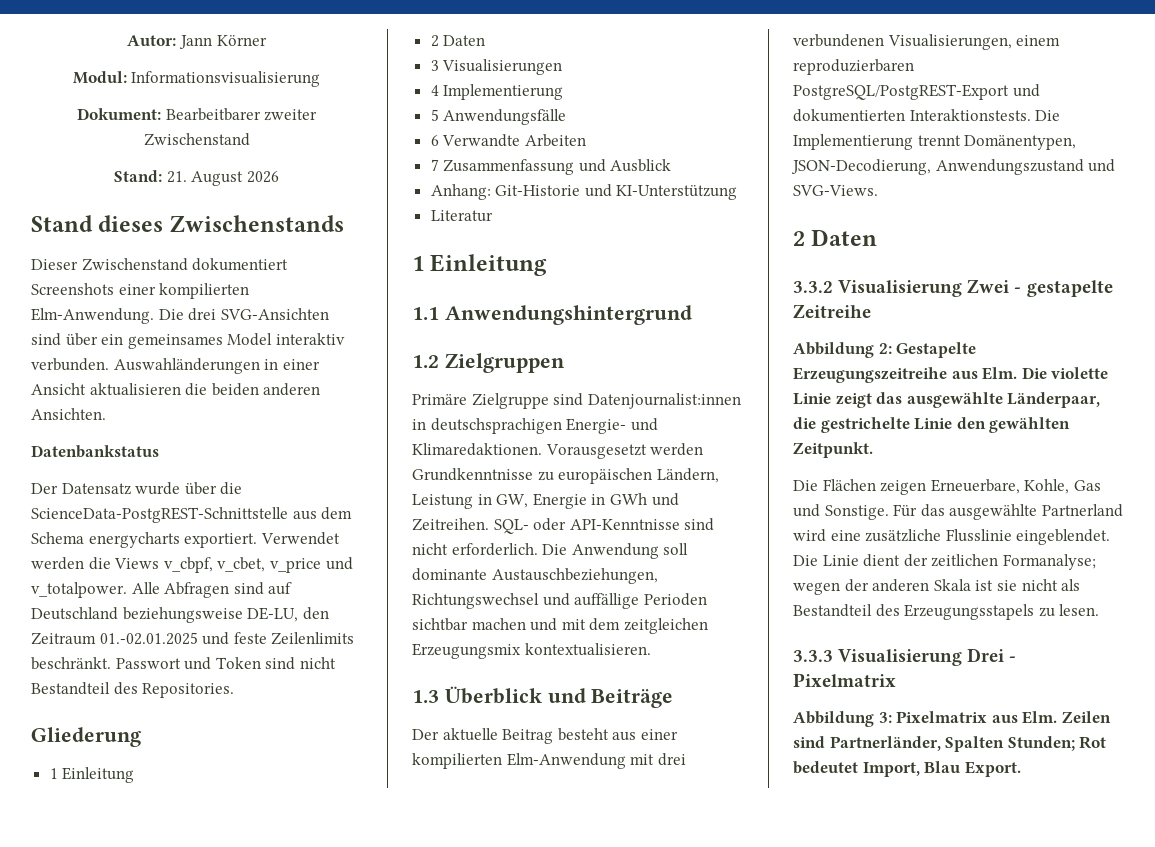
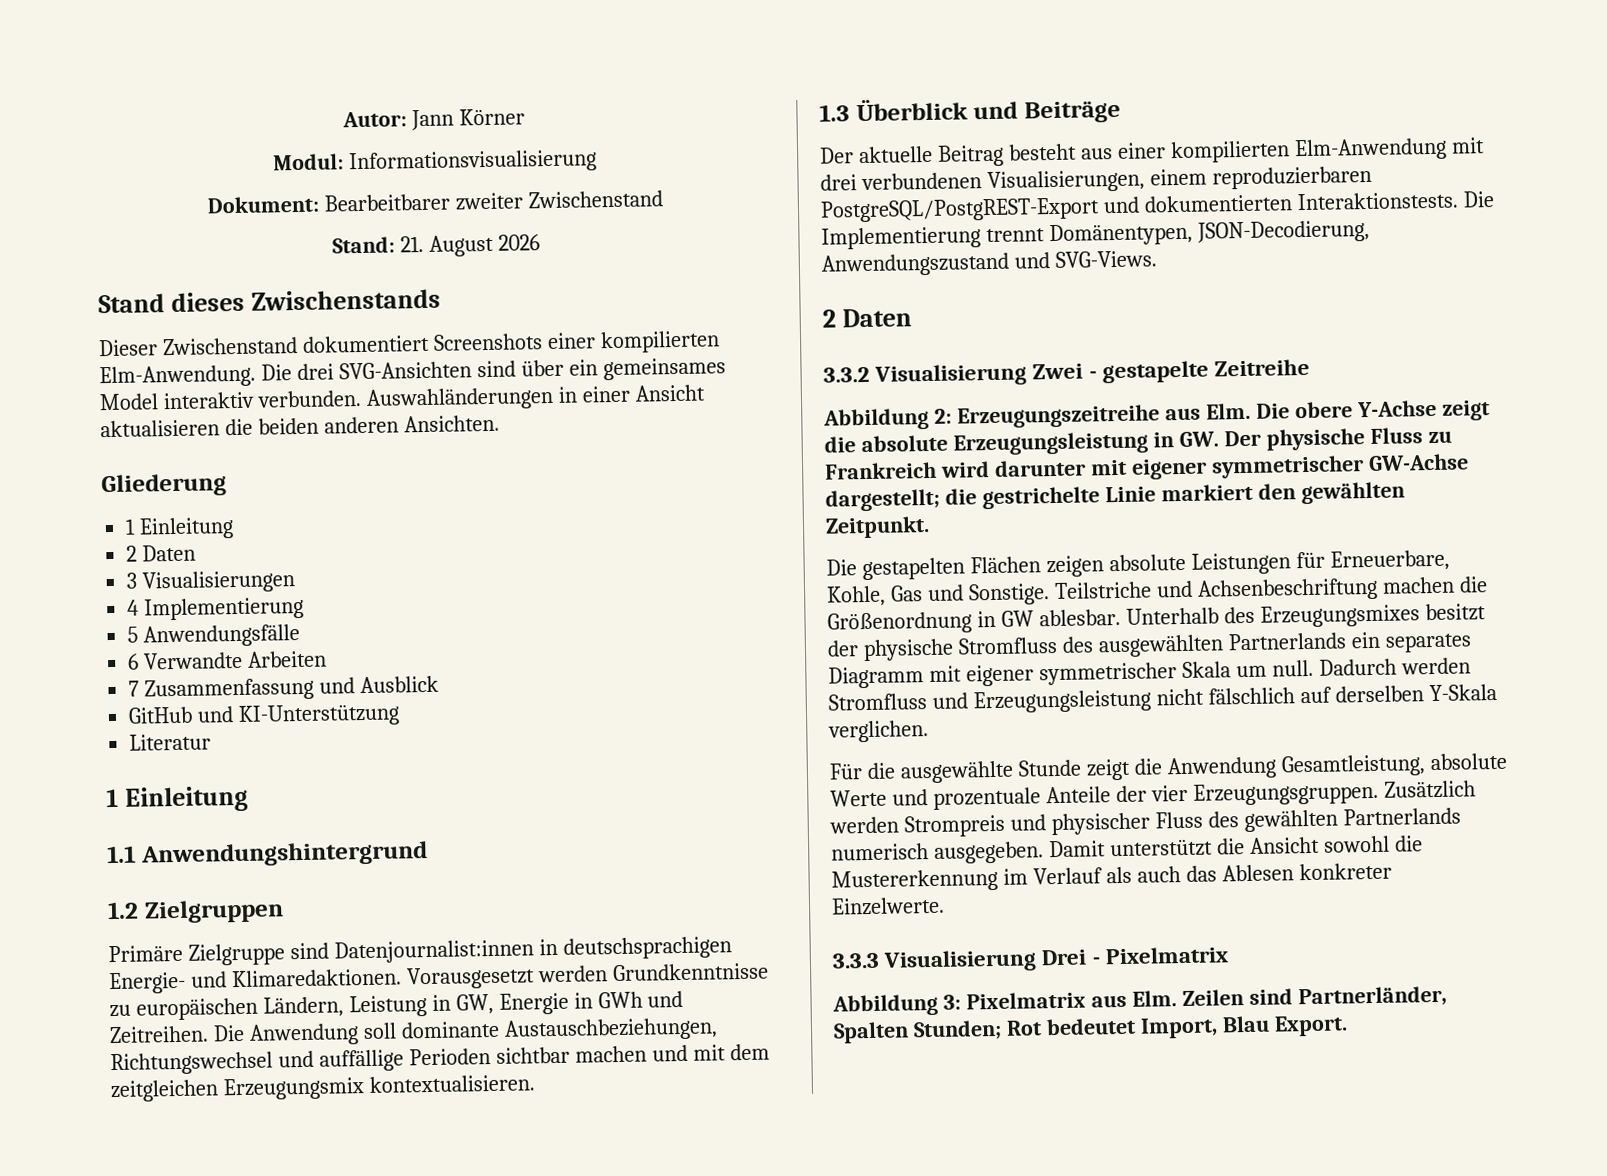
[31,445,159,458] [31,482,243,495] [31,507,353,523] [31,532,340,548] [31,557,353,573] [31,582,293,598] [31,607,329,623] [31,632,355,645] [31,657,336,670] [31,682,235,698] // Datenbankstatus // Der Datensatz wurde über die ScienceData-PostgREST-Schnittstelle aus dem Schema energycharts exportiert. Verwendet werden die Views v_cbpf, v_cbet, v_price und v_totalpower. Alle Abfragen sind auf Deutschland beziehungsweise DE-LU, den Zeitraum 01.-02.01.2025 und feste Zeilenlimits beschränkt. Passwort und Token sind nicht Bestandteil des Repositories. -> (500, 423) none
[430,184,581,200] Anhang: Git-Historie -> [128,706,194,724] GitHub
[493,518,715,534] [412,543,538,556] SQL- oder API-Kenntnisse sind nicht erforderlich. -> (209, 1034) none
[896,342,977,358] Gestapelte -> (952, 416) none
[1051,367,1109,379] [793,392,1101,408] violette Linie zeigt das ausgewählte Länderpaar, -> [1294,399,1490,421] [824,427,1452,456] [825,453,1469,480] [825,488,940,512] obere Y-Achse zeigt die absolute Erzeugungsleistung in GW. Der physische Fluss zu Frankreich wird darunter mit eigener symmetrischer GW-Achse dargestellt;
(953, 424) none -> [1160,483,1253,502] markiert
(818, 485) none -> [861,557,965,581] gestapelten
(927, 487) none -> [1108,551,1325,575] absolute Leistungen für
[893,504,1123,520] [793,529,1111,545] [793,554,1096,570] [793,579,1081,595] [793,604,1100,620] Für das ausgewählte Partnerland wird eine zusätzliche Flusslinie eingeblendet. Die Linie dient der zeitlichen Formanalyse; wegen der anderen Skala ist sie nicht als Bestandteil des Erzeugungsstapels zu lesen. -> [1053,576,1488,602] [827,603,1486,635] [827,631,1472,662] [828,657,1471,689] [828,684,1497,714] [828,720,929,743] [829,752,1507,784] [830,780,1476,810] [829,807,1461,838] [831,835,1423,864] [831,862,1392,893] [831,896,945,916] Teilstriche und Achsenbeschriftung machen die Größenordnung in GW ablesbar. Unterhalb des Erzeugungsmixes besitzt der physische Stromfluss des ausgewählten Partnerlands ein separates Diagramm mit eigener symmetrischer Skala um null. Dadurch werden Stromfluss und Erzeugungsleistung nicht fälschlich auf derselben Y-Skala verglichen. // Für die ausgewählte Stunde zeigt die Anwendung Gesamtleistung, absolute Werte und prozentuale Anteile der vier Erzeugungsgruppen. Zusätzlich werden Strompreis und physischer Fluss des gewählten Partnerlands numerisch ausgegeben. Damit unterstützt die Ansicht sowohl die Mustererkennung im Verlauf als auch das Ablesen konkreter Einzelwerte.

